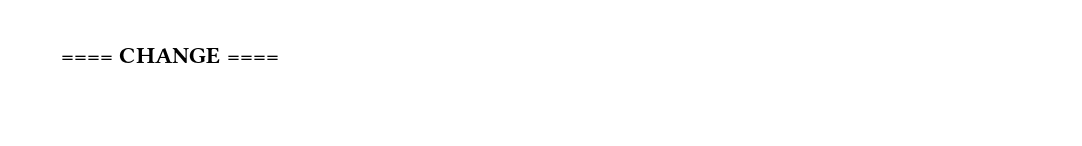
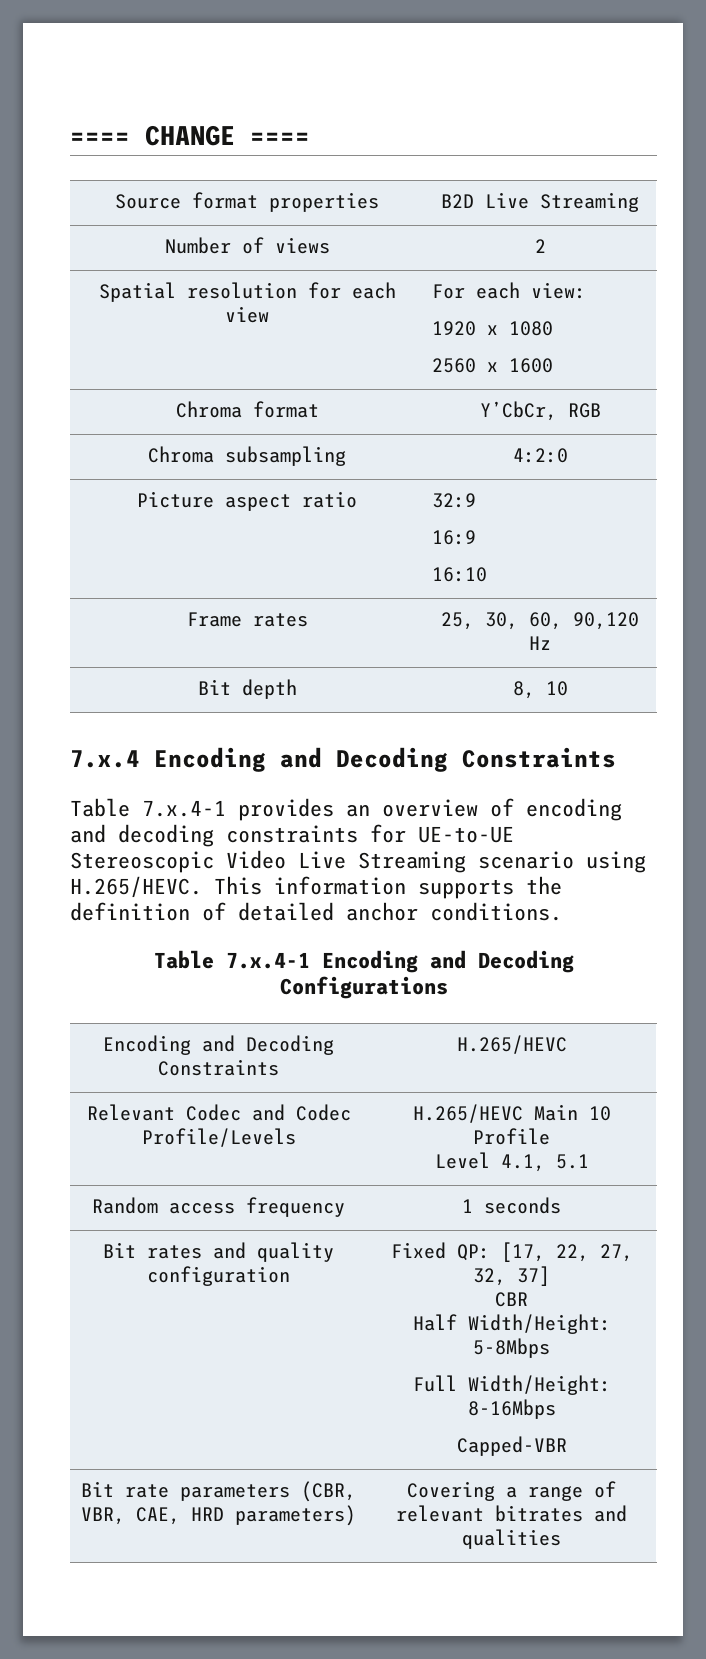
(279, 59) none -> [115,192,379,212] [441,192,639,212] [164,237,330,254] [534,239,546,253] [98,282,396,302] [225,306,269,323] [431,282,586,299] [431,321,553,336] [431,358,553,373] [175,401,319,418] [479,401,601,421] [148,446,346,466] [512,448,568,463] [137,491,357,511] [431,493,476,508] [431,530,476,545] [431,567,487,582] [186,612,308,627] [441,612,639,630] [529,636,551,650] [197,679,297,699] [512,681,568,699] [70,747,616,772] [70,798,622,821] [70,824,514,847] [70,850,646,873] [70,876,562,899] [70,902,562,921] [153,950,574,973] [279,976,448,999] [103,1035,334,1055] [158,1059,279,1076] [456,1035,567,1054] [86,1104,351,1121] [141,1128,296,1147] [412,1104,611,1123] [473,1128,550,1145] [434,1152,589,1172] [92,1197,345,1217] [462,1197,561,1214] [103,1242,334,1262] [147,1266,290,1286] [390,1242,633,1262] [473,1266,550,1286] [495,1292,528,1307] [412,1314,611,1334] [473,1338,550,1358] [412,1375,611,1395] [467,1399,556,1419] [456,1436,567,1456] [81,1481,356,1502] [81,1505,356,1526] [407,1481,616,1501] [396,1505,627,1522] [462,1529,561,1549] // Source format properties | B2D Live Streaming // Number of views | 2 // Spatial resolution for each view | For each view: // 1920 x 1080 // 2560 x 1600 // Chroma format | Y’CbCr, RGB // Chroma subsampling | 4:2:0 // Picture aspect ratio | 32:9 // 16:9 // 16:10 // Frame rates | 25, 30, 60, 90,120 Hz // Bit depth | 8, 10 // 7.x.4 Encoding and Decoding Constraints // Table 7.x.4-1 provides an overview of encoding and decoding constraints for UE-to-UE Stereoscopic Video Live Streaming scenario using H.265/HEVC. This information supports the definition of detailed anchor conditions. // Table 7.x.4-1 Encoding and Decoding Configurations // Encoding and Decoding Constraints | H.265/HEVC // Relevant Codec and Codec Profile/Levels | H.265/HEVC Main 10 Profile // Level 4.1, 5.1 // Random access frequency | 1 seconds // Bit rates and quality configuration | Fixed QP: [17, 22, 27, 32, 37] // CBR // Half Width/Height: 5-8Mbps // Full Width/Height: 8-16Mbps // Capped-VBR // Bit rate parameters (CBR, VBR, CAE, HRD parameters) | Covering a range of relevant bitrates and qualities

